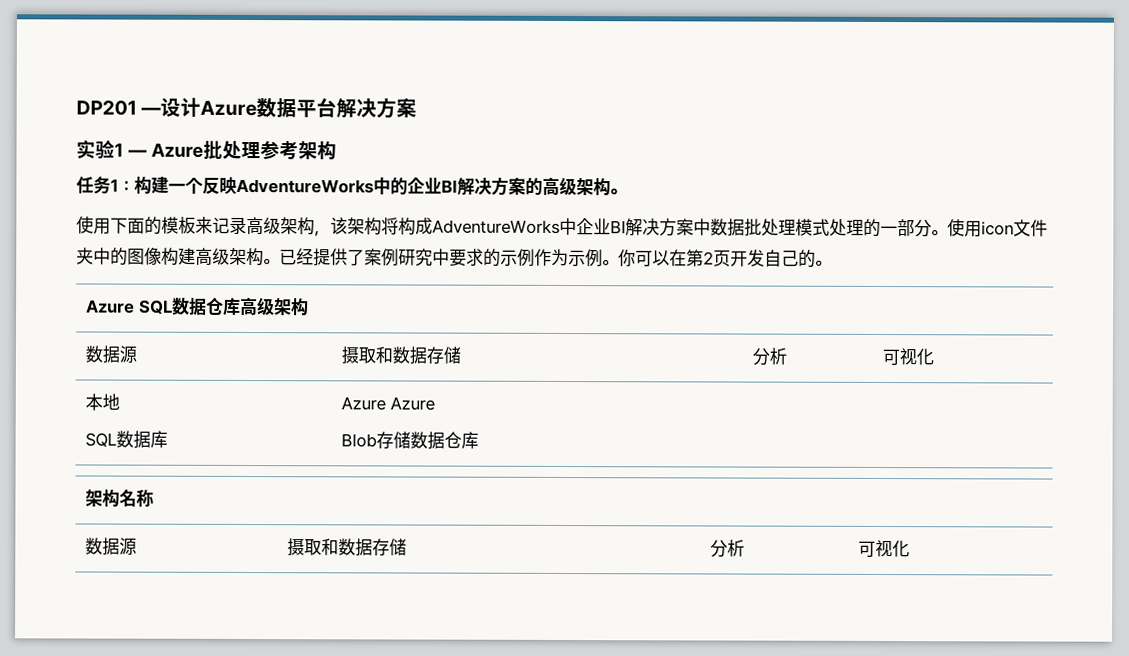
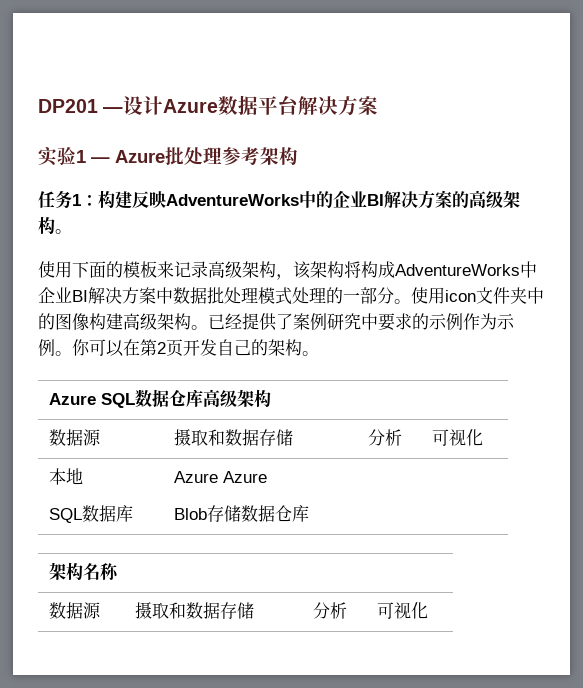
[168,177,203,194] 一个 -> (132, 200) none
(816, 258) none -> [268,339,302,356] 架构

